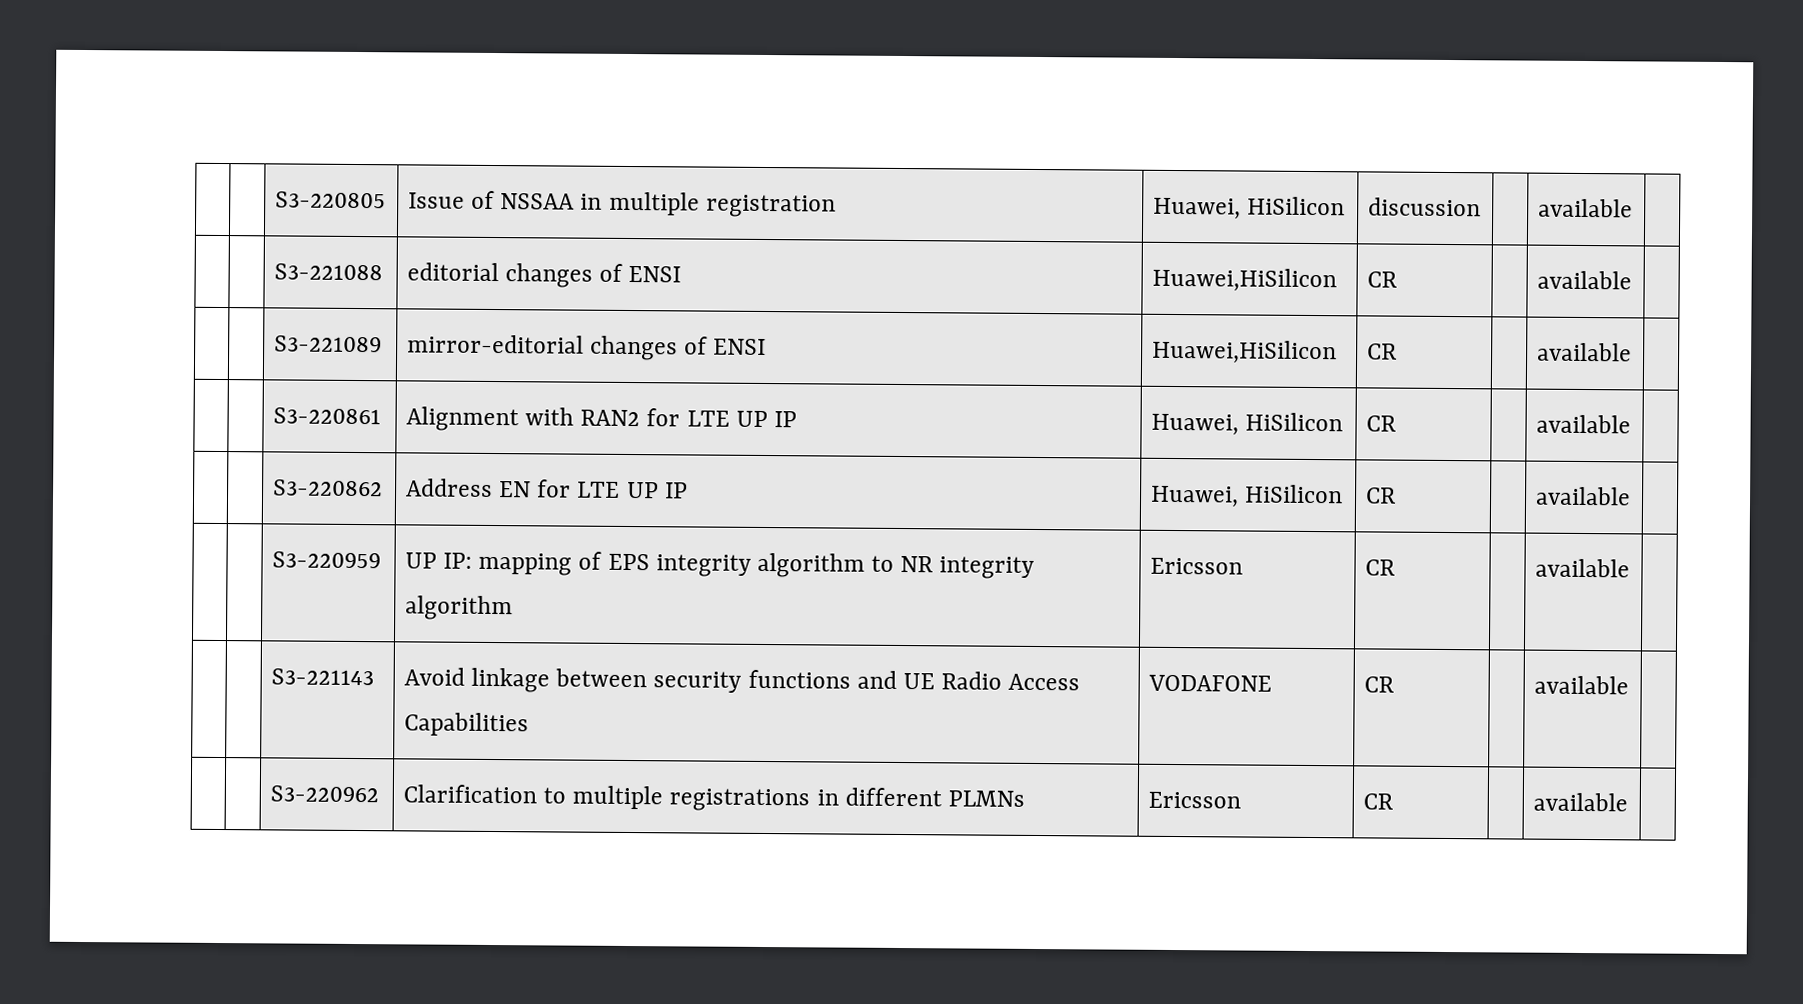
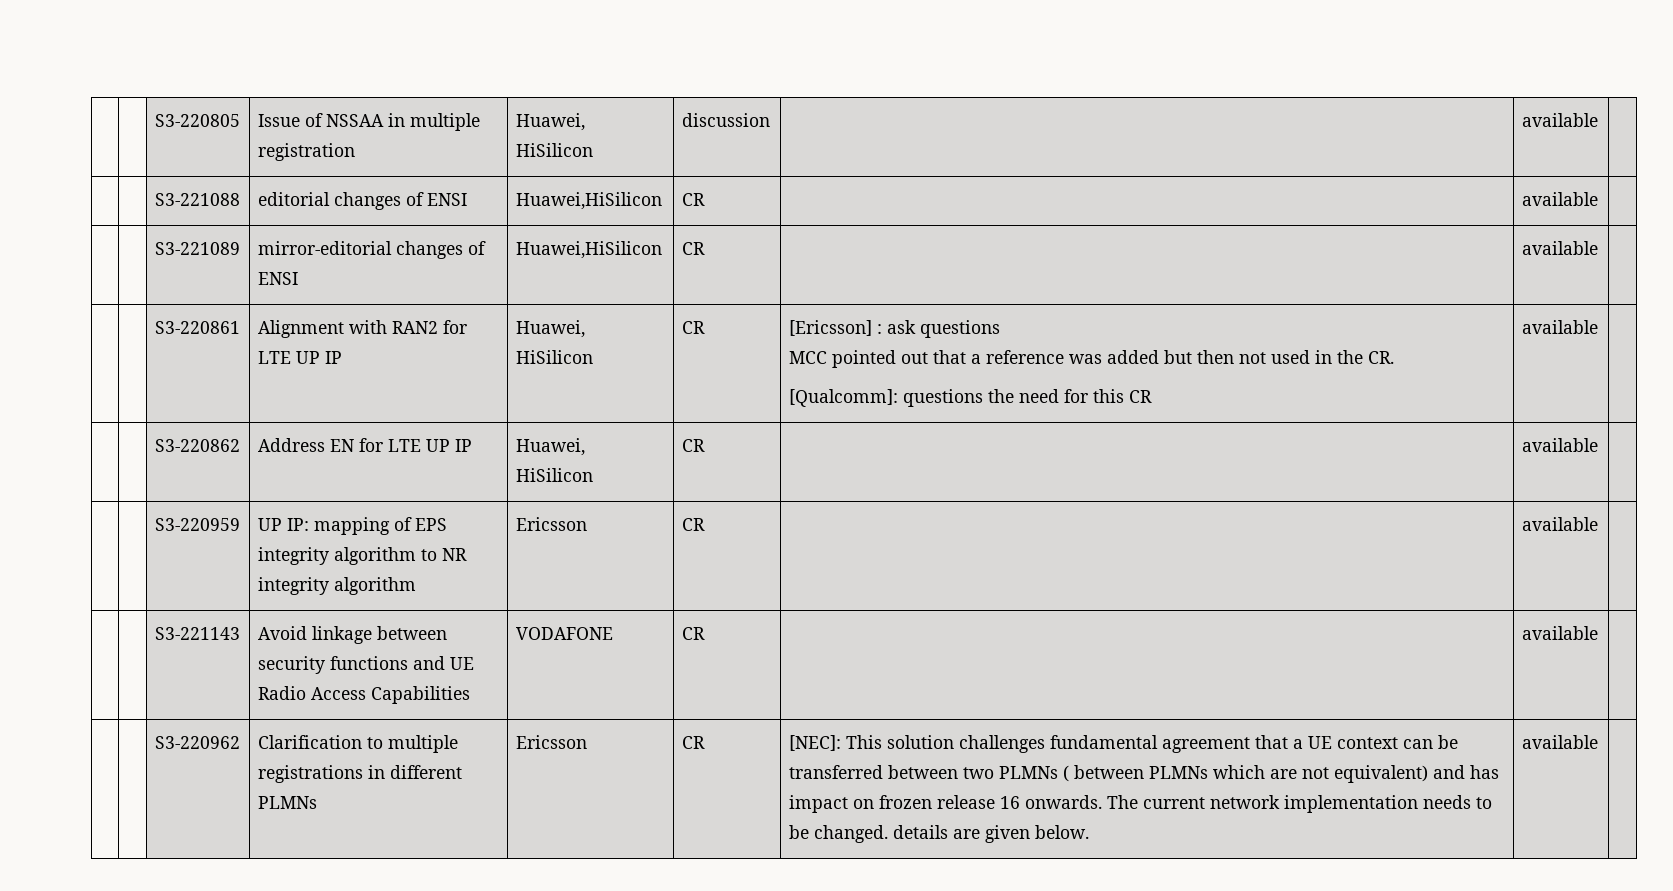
(1396, 423) none -> [788,320,1000,338] [788,350,1394,368] [788,389,1152,407] [Ericsson] : ask questions // MCC pointed out that a reference was added but then not used in the CR. // [Qualcomm]: questions the need for this CR
(1393, 801) none -> [788,735,1458,753] [788,765,1499,783] [788,795,1492,813] [788,825,1089,843] [NEC]: This solution challenges fundamental agreement that a UE context can be transferred between two PLMNs ( between PLMNs which are not equivalent) and has impact on frozen release 16 onwards. The current network implementation needs to be changed. details are given below.

